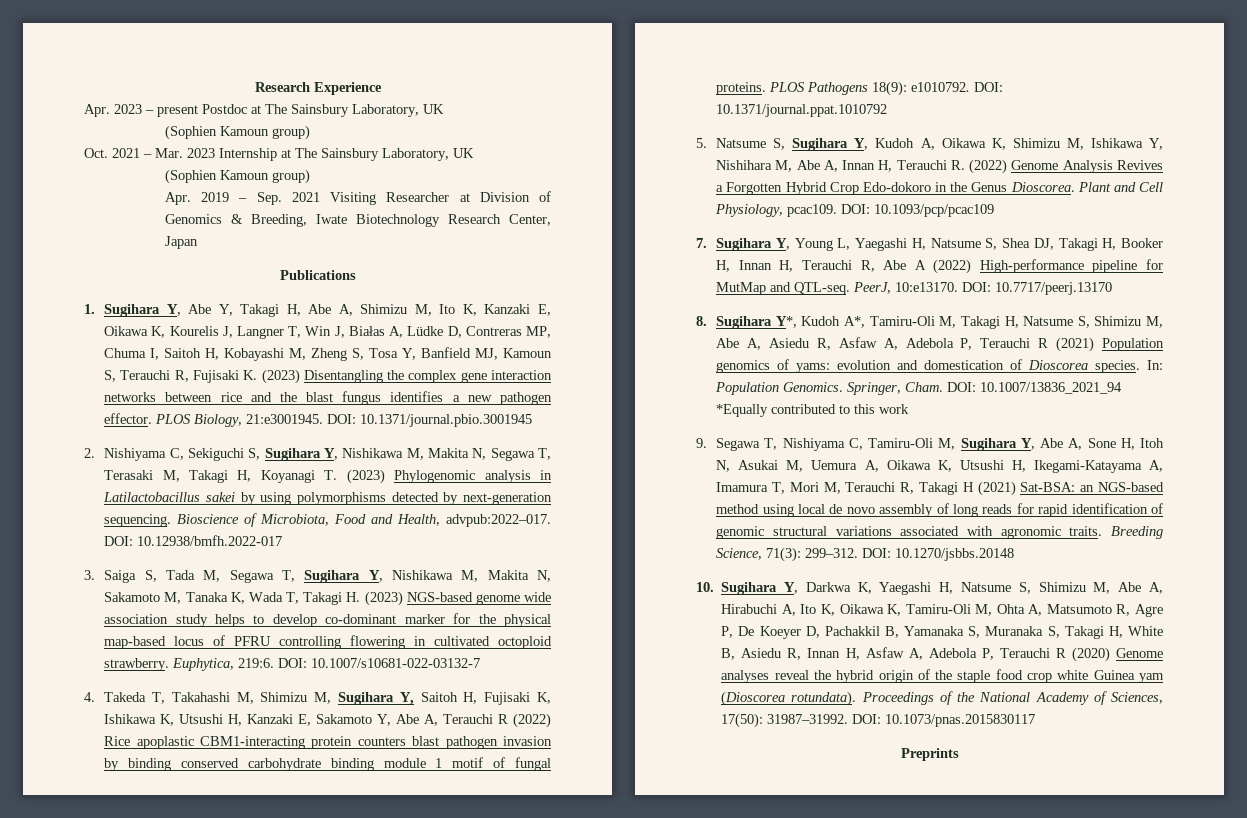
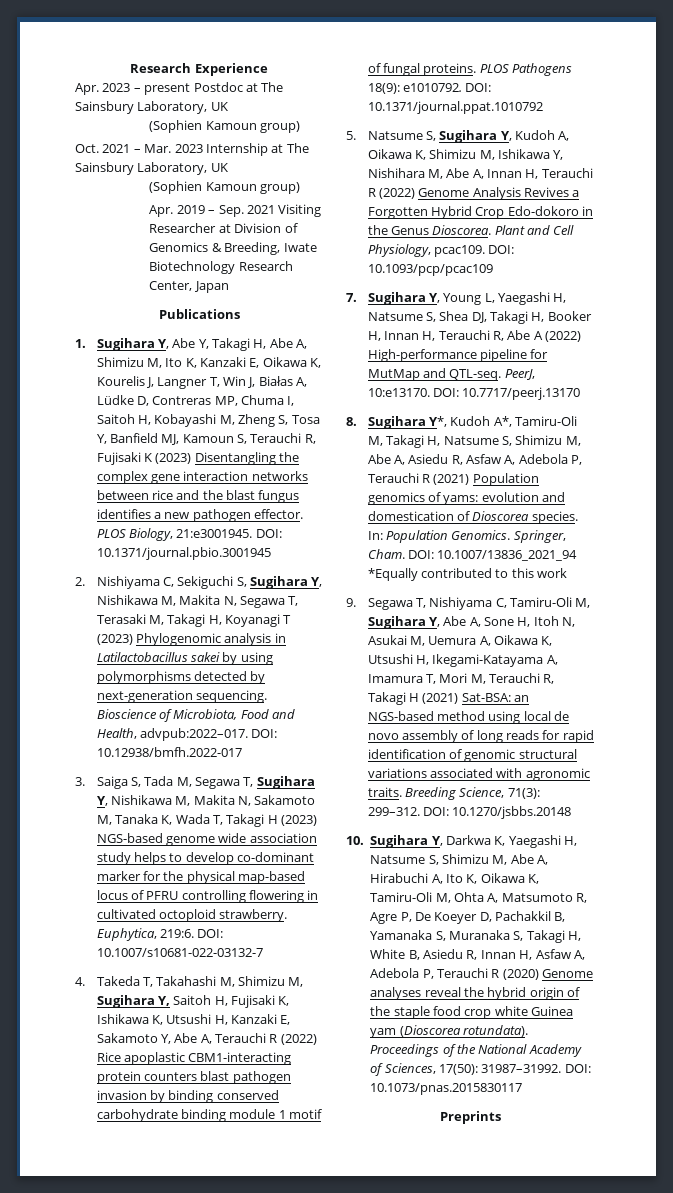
[243,370,258,380] K. -> [143,453,152,462] K
[324,470,338,480] T. -> [283,615,292,624] T
[346,592,361,602] H. -> [267,815,278,824] H
[950,160,965,170] R. -> [367,188,376,197] R

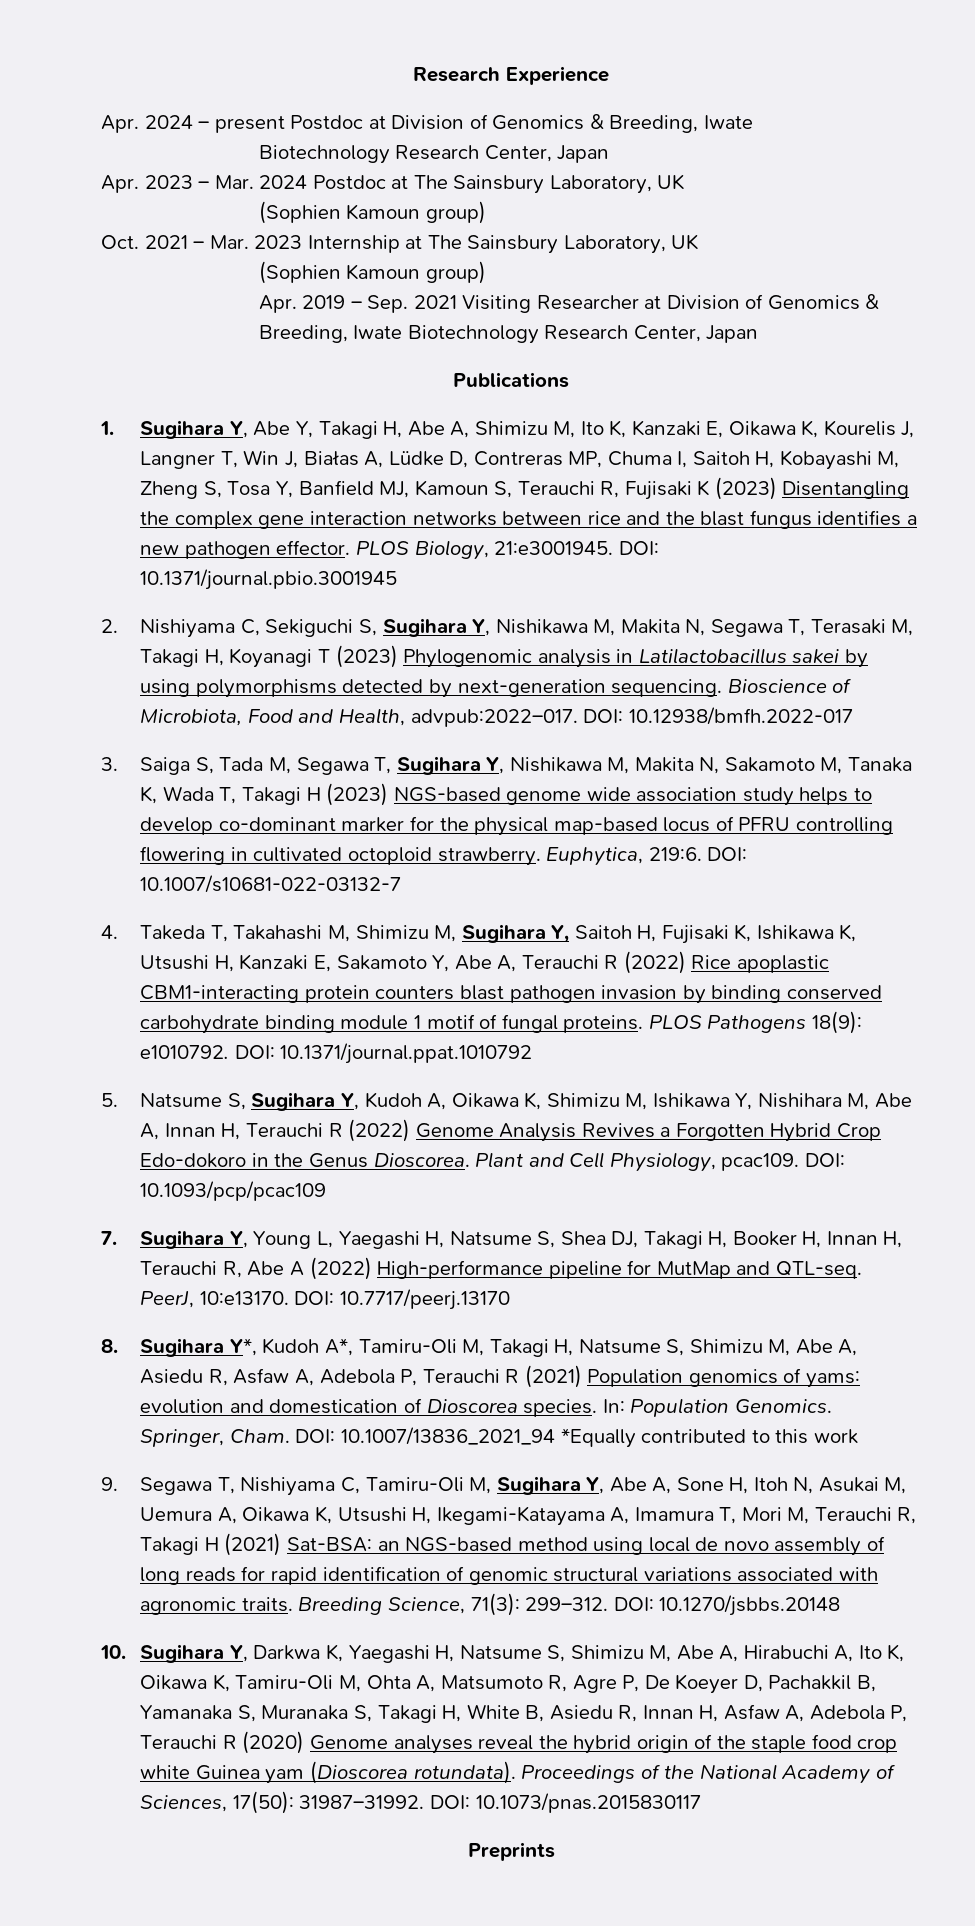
(268, 69) none -> [101,114,753,133] [258,145,610,164] // Apr. 2024 – present Postdoc at Division of Genomics & Breeding, Iwate // Biotechnology Research Center, Japan
[144,83,191,95] present -> [214,175,308,189] Mar. 2024

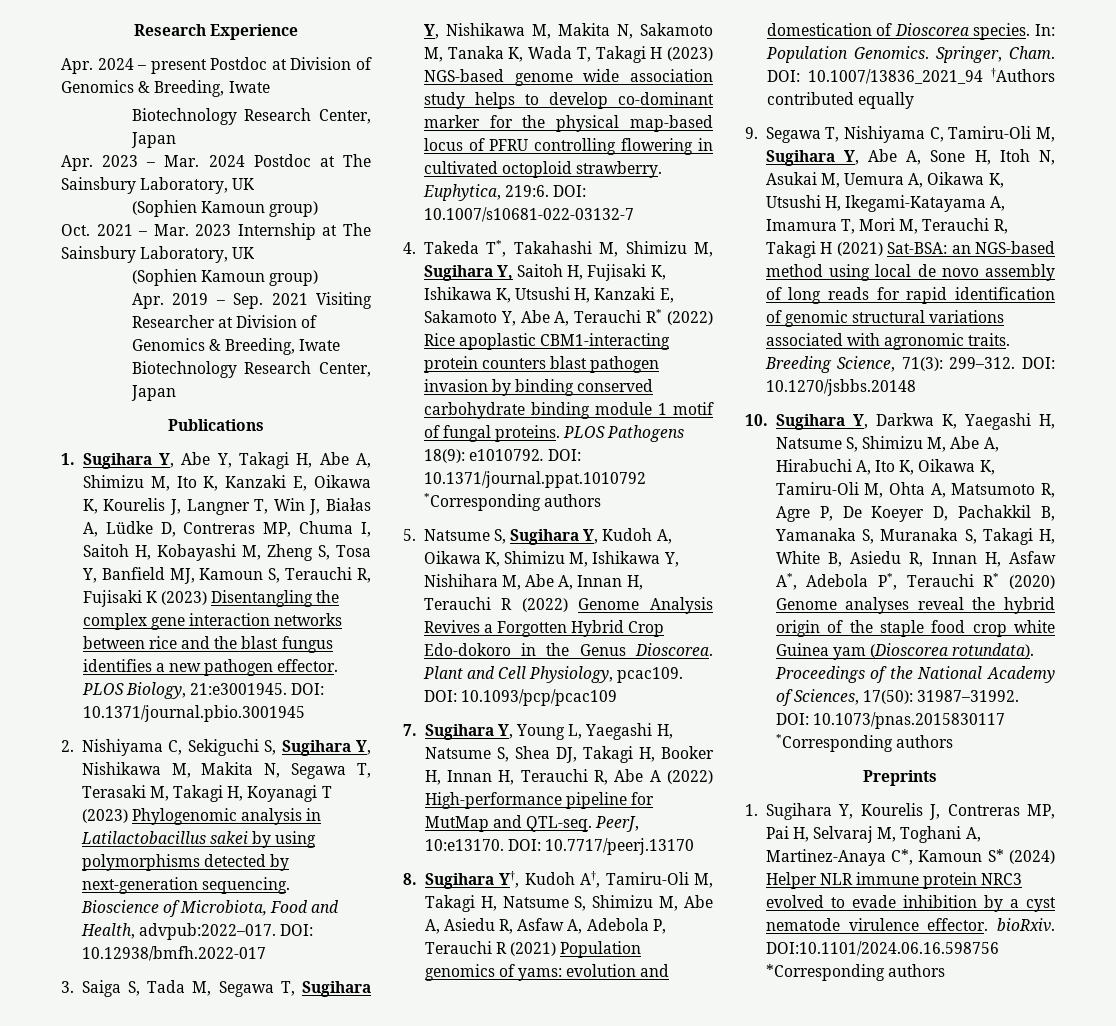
[210,925,228,942] T, -> [486,240,507,257] T*,
[604,955,619,969] R -> [646,309,663,323] R*
(533, 1053) none -> [423,493,601,511] *Corresponding authors
[229,1338,353,1356] Y*, Kudoh A*, -> [499,871,601,888] Y†, Kudoh A†,
[560,1428,858,1448] *Equally contributed to this work -> [991,68,1055,82] [766,92,914,109] †Authors contributed equally
[785,1705,908,1722] [140,1735,237,1749] A, Adebola P, Terauchi R -> [775,573,1000,590] A*, Adebola P*, Terauchi R*
(701, 1803) none -> [775,734,953,752] *Corresponding authors
(555, 1851) none -> [745,803,1055,820] [765,826,981,843] [765,849,1055,866] [765,872,1023,889] [765,895,1056,912] [765,918,1055,932] [765,941,999,956] [765,964,945,981] // 1. Sugihara Y, Kourelis J, Contreras MP, Pai H, Selvaraj M, Toghani A, Martinez-Anaya C*, Kamoun S* (2024) Helper NLR immune protein NRC3 evolved to evade inhibition by a cyst nematode virulence effector. bioRxiv. DOI:10.1101/2024.06.16.598756 *Corresponding authors

